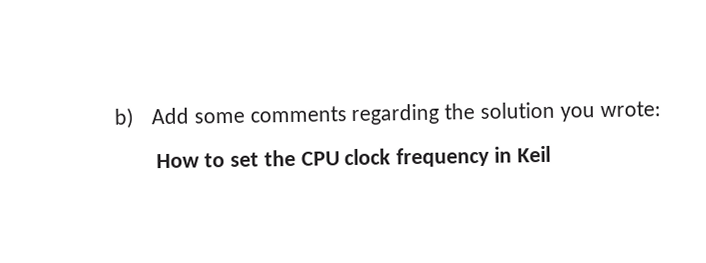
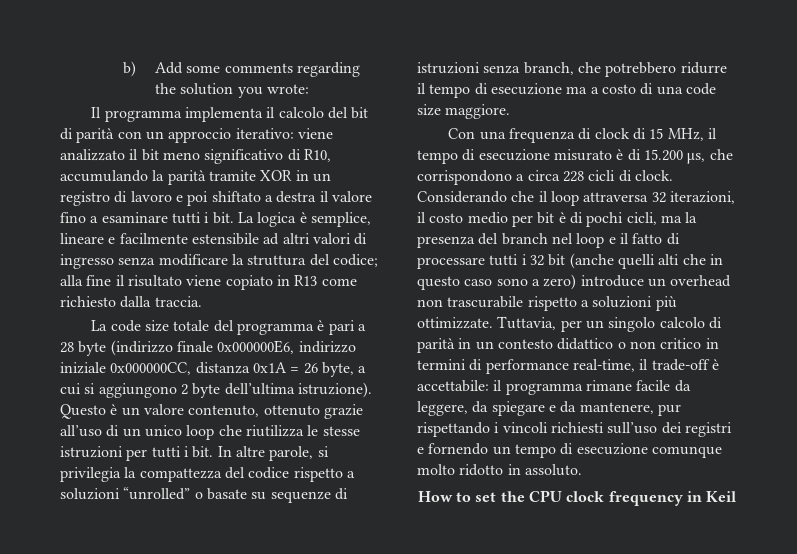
(661, 109) none -> [91,107,369,122] [60,128,333,143] [60,149,331,164] [60,170,331,185] [60,191,372,206] [60,212,371,227] [60,233,368,245] [60,254,378,269] [60,275,357,290] [60,296,202,308] [91,320,366,335] [60,340,356,356] [60,362,367,377] [60,382,372,398] [60,404,363,419] [60,425,360,440] [60,446,329,461] [60,467,355,482] [60,487,348,503] [417,62,727,77] [417,83,716,98] [417,104,511,119] [448,128,717,143] [417,149,733,164] [417,170,673,185] [417,191,735,206] [417,212,698,227] [417,233,680,248] [417,253,723,269] [417,274,732,290] [417,296,677,311] [417,316,722,332] [417,338,719,353] [417,359,719,374] [417,380,691,395] [417,401,681,416] [417,422,732,437] [417,443,722,458] [417,464,582,476] // Il programma implementa il calcolo del bit di parità con un approccio iterativo: viene analizzato il bit meno significativo di R10, accumulando la parità tramite XOR in un registro di lavoro e poi shiftato a destra il valore fino a esaminare tutti i bit. La logica è semplice, lineare e facilmente estensibile ad altri valori di ingresso senza modificare la struttura del codice; alla fine il risultato viene copiato in R13 come richiesto dalla traccia. // La code size totale del programma è pari a 28 byte (indirizzo finale 0x000000E6, indirizzo iniziale 0x000000CC, distanza 0x1A = 26 byte, a cui si aggiungono 2 byte dell’ultima istruzione). Questo è un valore contenuto, ottenuto grazie all’uso di un unico loop che riutilizza le stesse istruzioni per tutti i bit. In altre parole, si privilegia la compattezza del codice rispetto a soluzioni “unrolled” o basate su sequenze di istruzioni senza branch, che potrebbero ridurre il tempo di esecuzione ma a costo di una code size maggiore. // Con una frequenza di clock di 15 MHz, il tempo di esecuzione misurato è di 15.200 μs, che corrispondono a circa 228 cicli di clock. Considerando che il loop attraversa 32 iterazioni, il costo medio per bit è di pochi cicli, ma la presenza del branch nel loop e il fatto di processare tutti i 32 bit (anche quelli alti che in questo caso sono a zero) introduce un overhead non trascurabile rispetto a soluzioni più ottimizzate. Tuttavia, per un singolo calcolo di parità in un contesto didattico o non critico in termini di performance real-time, il trade-off è accettabile: il programma rimane facile da leggere, da spiegare e da mantenere, pur rispettando i vincoli richiesti sull’uso dei registri e fornendo un tempo di esecuzione comunque molto ridotto in assoluto.

